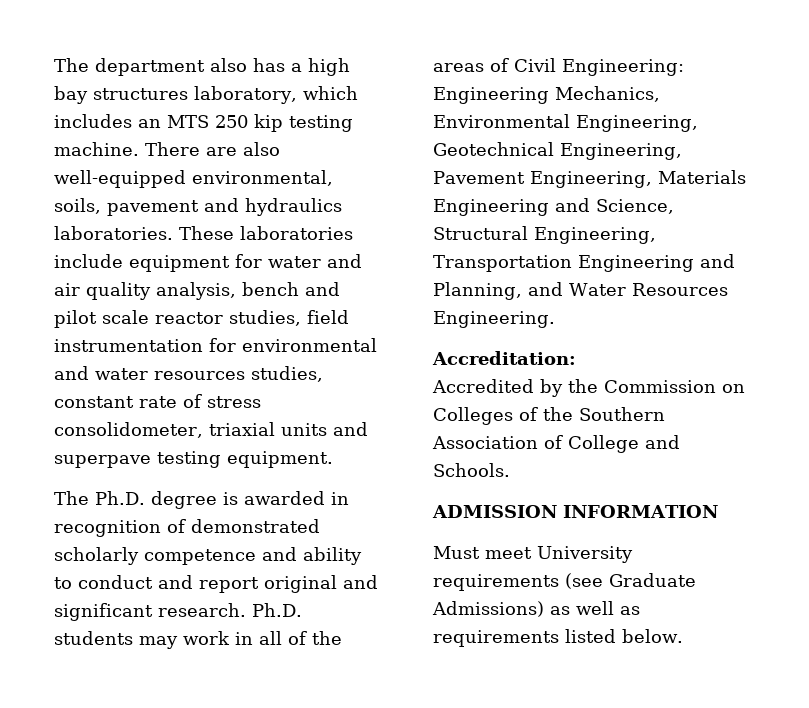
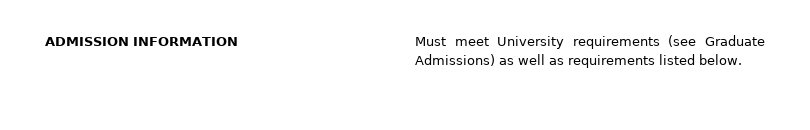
[54,58,350,76] [54,86,358,104] [54,114,353,132] [54,142,280,156] [54,170,333,188] [54,198,342,216] [54,226,353,240] [54,254,362,272] [54,282,340,300] [54,310,349,328] [54,338,377,352] [54,366,323,382] [54,394,261,408] [54,422,368,438] [54,451,333,468] [54,491,349,509] [54,519,320,537] [54,547,362,565] [54,575,378,593] [54,603,302,621] [54,631,342,649] [433,58,684,76] [433,86,660,104] [433,114,698,132] [433,142,682,160] [433,170,746,188] [433,198,674,216] [433,226,656,244] [433,254,735,272] [433,282,728,300] [433,311,555,328] [432,351,576,365] [432,379,745,397] [433,407,665,425] [432,435,680,453] [433,463,510,477] The department also has a high bay structures laboratory, which includes an MTS 250 kip testing machine. There are also well-equipped environmental, soils, pavement and hydraulics laboratories. These laboratories include equipment for water and air quality analysis, bench and pilot scale reactor studies, field instrumentation for environmental and water resources studies, constant rate of stress consolidometer, triaxial units and superpave testing equipment. // The Ph.D. degree is awarded in recognition of demonstrated scholarly competence and ability to conduct and report original and significant research. Ph.D. students may work in all of the areas of Civil Engineering: Engineering Mechanics, Environmental Engineering, Geotechnical Engineering, Pavement Engineering, Materials Engineering and Science, Structural Engineering, Transportation Engineering and Planning, and Water Resources Engineering. // Accreditation: // Accredited by the Commission on Colleges of the Southern Association of College and Schools. // -> (45, 41) none

